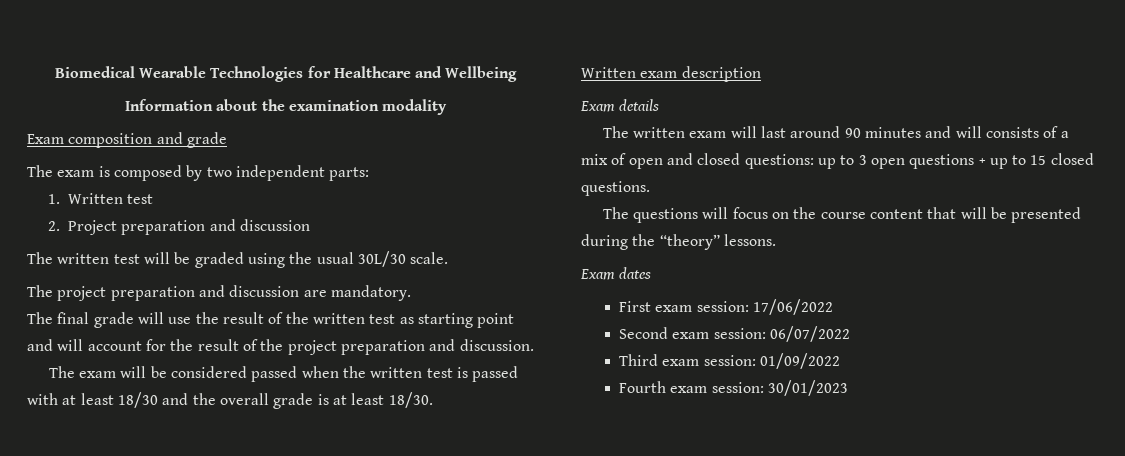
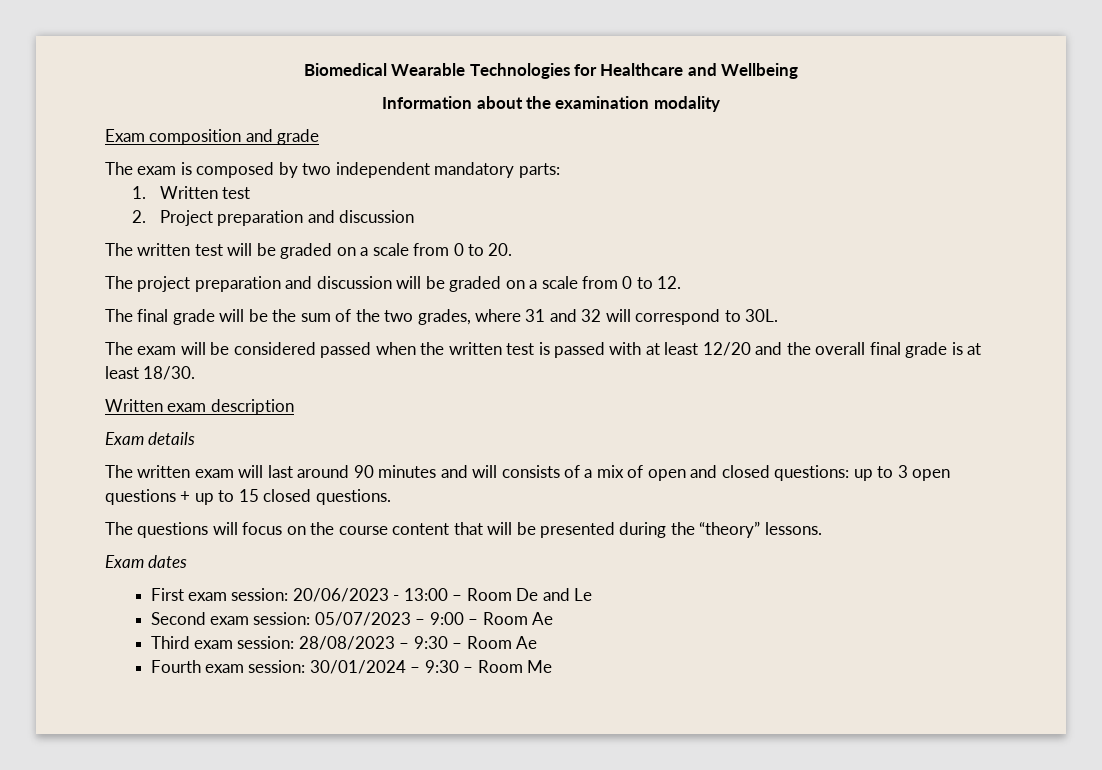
(325, 173) none -> [434,162,515,178] mandatory
[247,251,449,268] using the usual 30L/30 scale. -> [336,243,513,256] on a scale from 0 to 20.
[303,285,411,301] [27,312,515,328] [27,339,534,355] are mandatory. // The final grade will use the result of the written test as starting point and will account for the result of the project preparation and discussion. -> [396,276,682,292] [105,309,779,325] will be graded on a scale from 0 to 12. // The final grade will be the sum of the two grades, where 31 and 32 will correspond to 30L.
[117,392,158,408] 18/30 -> [702,342,751,356] 12/20
(269, 399) none -> [869,342,901,355] final
[753,299,834,315] [619,326,851,342] [619,353,841,369] [619,380,849,396] 17/06/2022 // Second exam session: 06/07/2022 // Third exam session: 01/09/2022 // Fourth exam session: 30/01/2023 -> [292,588,593,602] [150,612,554,626] [150,636,538,650] [150,660,553,674] 20/06/2023 - 13:00 – Room De and Le // Second exam session: 05/07/2023 – 9:00 – Room Ae // Third exam session: 28/08/2023 – 9:30 – Room Ae // Fourth exam session: 30/01/2024 – 9:30 – Room Me

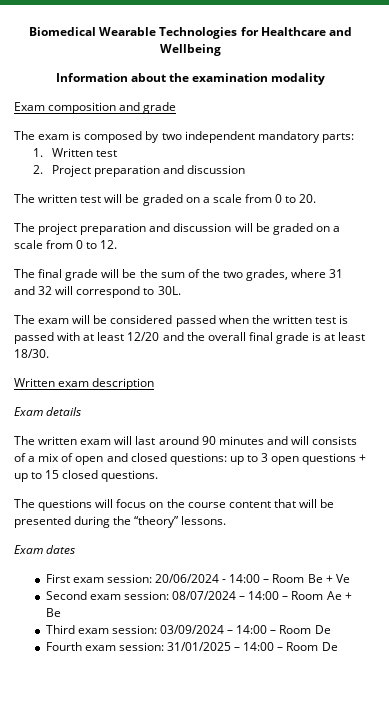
[292,588,593,602] 20/06/2023 - 13:00 – Room De and Le -> [154,574,350,583] 20/06/2024 - 14:00 – Room Be + Ve
[314,612,554,626] 05/07/2023 – 9:00 – Room Ae -> [171,591,352,600] [45,608,61,617] 08/07/2024 – 14:00 – Room Ae + Be
[298,636,538,650] 28/08/2023 – 9:30 – Room Ae -> [159,625,331,634] 03/09/2024 – 14:00 – Room De
[309,660,553,674] 30/01/2024 – 9:30 – Room Me -> [166,642,338,651] 31/01/2025 – 14:00 – Room De

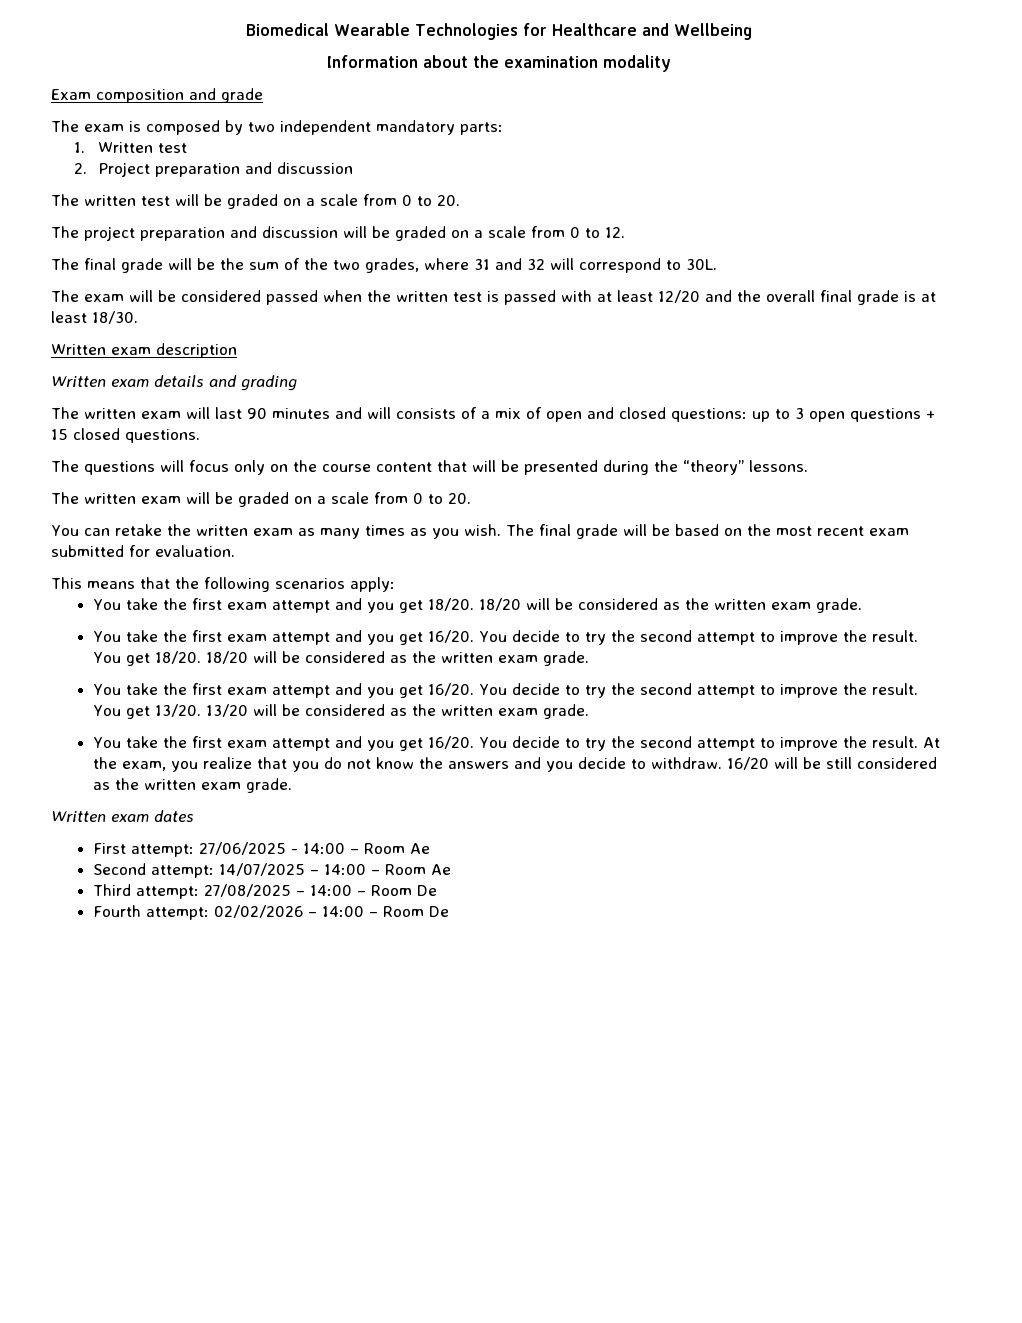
[14,407,43,416] Exam -> [51,376,149,387] Written exam
(82, 411) none -> [209,375,297,391] and grading
[158,436,199,445] around -> (242, 413) none
[14,472,43,482] up to -> (935, 415) none
(147, 503) none -> [234,460,265,475] only
[14,545,76,554] [45,574,350,583] [45,591,352,600] [45,608,61,617] [45,625,224,634] Exam dates // First exam session: 20/06/2024 - 14:00 – Room Be + Ve // Second exam session: 08/07/2024 – 14:00 – Room Ae + Be // Third exam session: 03/09/2024 -> [51,492,471,507] [51,524,909,539] [51,545,235,557] [51,577,395,592] [93,598,863,613] [93,630,919,645] [93,651,590,666] [93,683,919,698] [93,704,590,719] [93,736,941,751] [93,757,938,772] [93,778,293,793] [51,810,194,822] [93,842,431,857] [93,863,452,878] [93,884,292,899] The written exam will be graded on a scale from 0 to 20. // You can retake the written exam as many times as you wish. The final grade will be based on the most recent exam submitted for evaluation. // This means that the following scenarios apply: // You take the first exam attempt and you get 18/20. 18/20 will be considered as the written exam grade. // You take the first exam attempt and you get 16/20. You decide to try the second attempt to improve the result. You get 18/20. 18/20 will be considered as the written exam grade. // You take the first exam attempt and you get 16/20. You decide to try the second attempt to improve the result. You get 13/20. 13/20 will be considered as the written exam grade. // You take the first exam attempt and you get 16/20. You decide to try the second attempt to improve the result. At the exam, you realize that you do not know the answers and you decide to withdraw. 16/20 will be still considered as the written exam grade. // Written exam dates // First attempt: 27/06/2025 - 14:00 – Room Ae // Second attempt: 14/07/2025 – 14:00 – Room Ae // Third attempt: 27/08/2025
[84,642,231,651] exam session: 31/01/2025 -> [146,905,304,920] attempt: 02/02/2026

